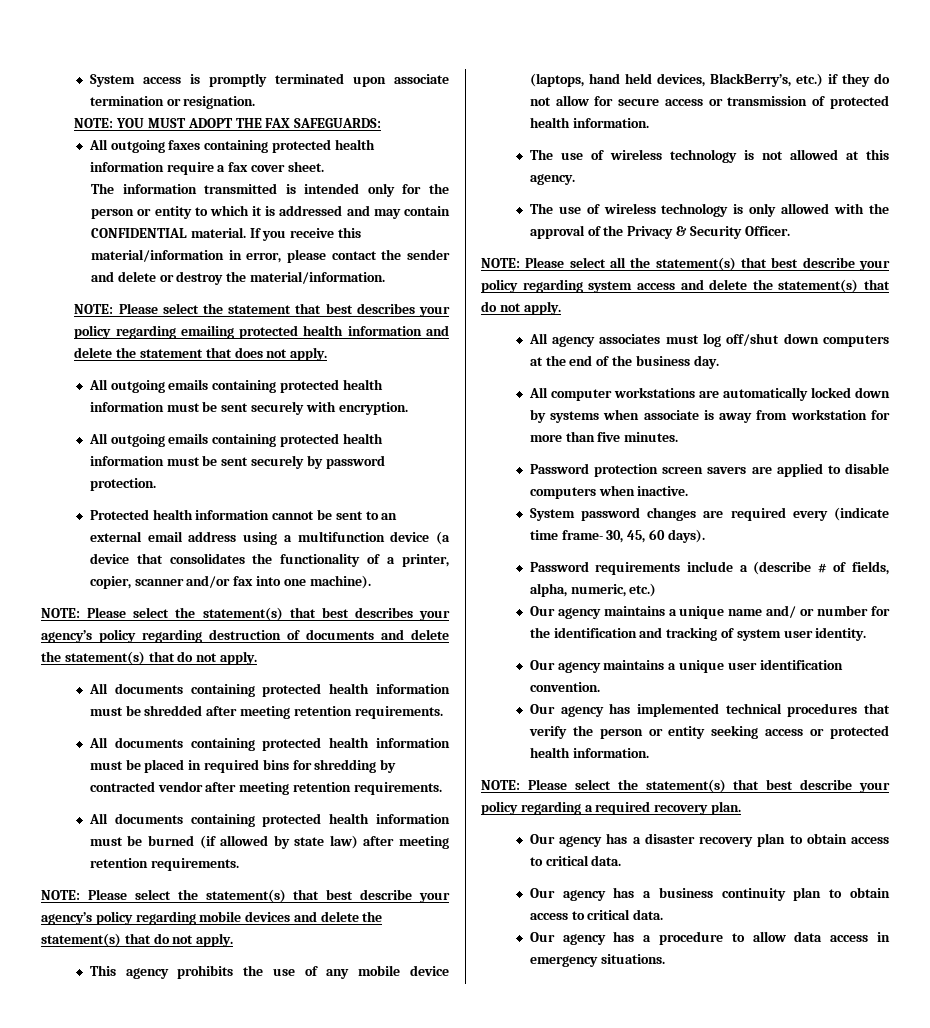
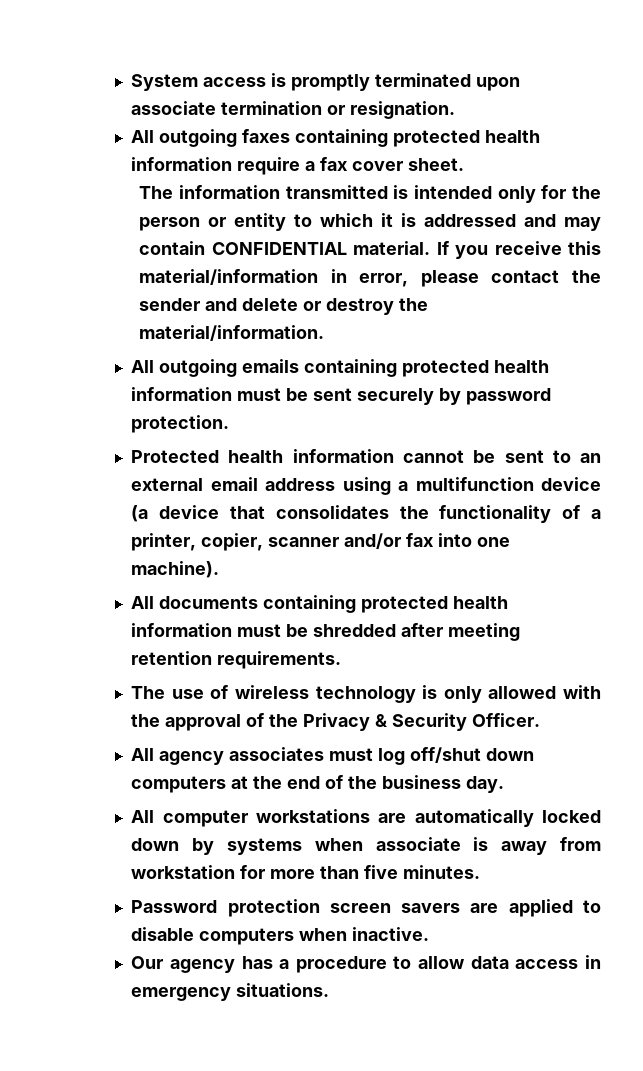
[74,118,382,128] // NOTE: YOU MUST ADOPT THE FAX SAFEGUARDS: -> (456, 110) none
[74,303,450,317] [74,325,450,339] [74,347,328,361] [88,379,383,393] [89,401,408,415] // NOTE: Please select the statement that best describes your policy regarding emailing protected health information and delete the statement that does not apply. // All outgoing emails containing protected health information must be sent securely with encryption. -> (325, 333) none
[41,607,450,621] [41,629,449,643] [41,651,257,665] // NOTE: Please select the statement(s) that best describes your agency’s policy regarding destruction of documents and delete the statement(s) that do not apply. -> (220, 569) none
[88,737,450,751] [89,759,397,773] [89,781,442,795] [88,813,450,827] [89,835,449,849] [89,858,239,871] [41,889,450,903] [41,911,383,925] [41,933,234,947] [89,965,450,979] [529,73,890,87] [529,95,889,109] [529,117,649,128] [529,149,889,163] [529,174,575,185] // All documents containing protected health information must be placed in required bins for shredding by contracted vendor after meeting retention requirements. // All documents containing protected health information must be burned (if allowed by state law) after meeting retention requirements. // NOTE: Please select the statement(s) that best describe your agency’s policy regarding mobile devices and delete the statement(s) that do not apply. // This agency prohibits the use of any mobile device (laptops, hand held devices, BlackBerry’s, etc.) if they do not allow for secure access or transmission of protected health information. // The use of wireless technology is not allowed at this agency. -> (342, 660) none
[481,257,890,271] [481,279,890,293] [481,301,561,315] // NOTE: Please select all the statement(s) that best describe your policy regarding system access and delete the statement(s) that do not apply. -> (541, 720) none
[529,507,889,521] [529,529,705,543] [529,561,889,575] [529,583,657,597] [529,605,890,619] [529,627,867,641] [529,659,843,673] [529,682,600,692] [529,703,890,717] [528,725,889,739] [529,747,649,758] [481,779,890,793] [481,801,741,815] [529,833,889,847] [529,855,622,866] [529,887,890,901] [529,909,664,920] // System password changes are required every (indicate time frame- 30, 45, 60 days). // Password requirements include a (describe # of fields, alpha, numeric, etc.) // Our agency maintains a unique name and/ or number for the identification and tracking of system user identity. // Our agency maintains a unique user identification convention. // Our agency has implemented technical procedures that verify the person or entity seeking access or protected health information. // NOTE: Please select the statement(s) that best describe your policy regarding a required recovery plan. // Our agency has a disaster recovery plan to obtain access to critical data. // Our agency has a business continuity plan to obtain access to critical data. -> (430, 934) none

